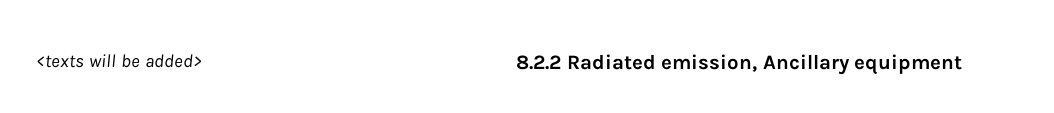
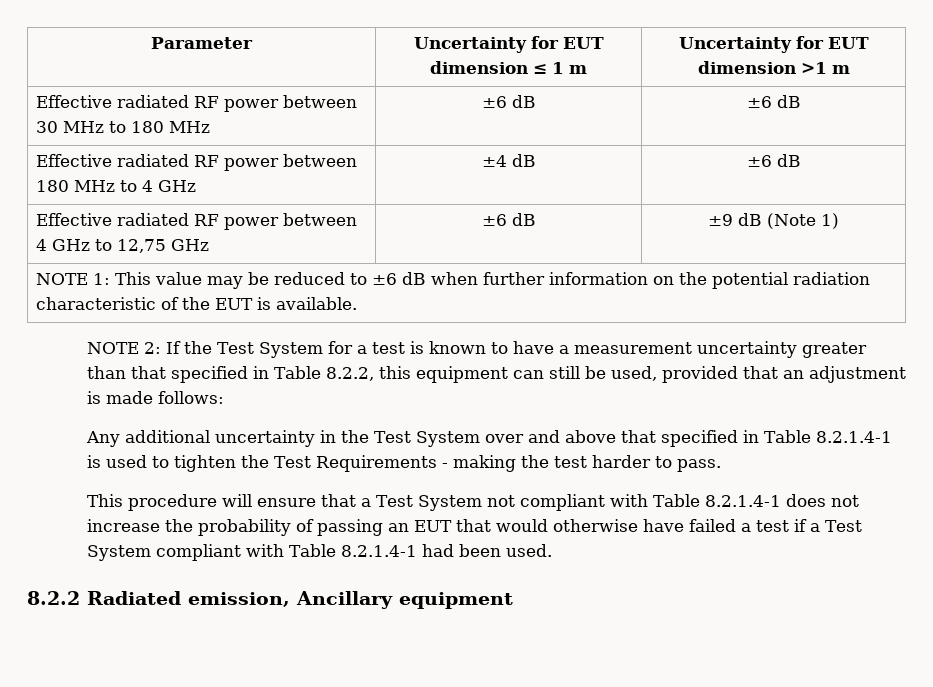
[36,54,202,68] <texts will be added> -> [151,37,253,49] [413,36,604,53] [430,61,587,74] [678,36,869,53] [697,61,850,74] [36,95,358,112] [36,121,211,133] [481,95,536,108] [746,95,801,108] [36,154,358,171] [36,180,197,192] [481,154,536,167] [746,154,801,167] [36,213,358,230] [36,239,210,253] [481,213,536,226] [708,213,839,229] [36,272,871,289] [36,297,358,310] [86,341,867,358] [86,366,906,383] [86,391,224,404] [85,430,892,447] [86,455,721,472] [86,494,859,511] [86,519,862,536] [86,544,552,561] Parameter | Uncertainty for EUT dimension ≤ 1 m | Uncertainty for EUT dimension >1 m // Effective radiated RF power between 30 MHz to 180 MHz | ±6 dB | ±6 dB // Effective radiated RF power between 180 MHz to 4 GHz | ±4 dB | ±6 dB // Effective radiated RF power between 4 GHz to 12,75 GHz | ±6 dB | ±9 dB (Note 1) // NOTE 1: This value may be reduced to ±6 dB when further information on the potential radiation characteristic of the EUT is available. // NOTE 2: If the Test System for a test is known to have a measurement uncertainty greater than that specified in Table 8.2.2, this equipment can still be used, provided that an adjustment is made follows: // Any additional uncertainty in the Test System over and above that specified in Table 8.2.1.4-1 is used to tighten the Test Requirements - making the test harder to pass. // This procedure will ensure that a Test System not compliant with Table 8.2.1.4-1 does not increase the probability of passing an EUT that would otherwise have failed a test if a Test System compliant with Table 8.2.1.4-1 had been used.

